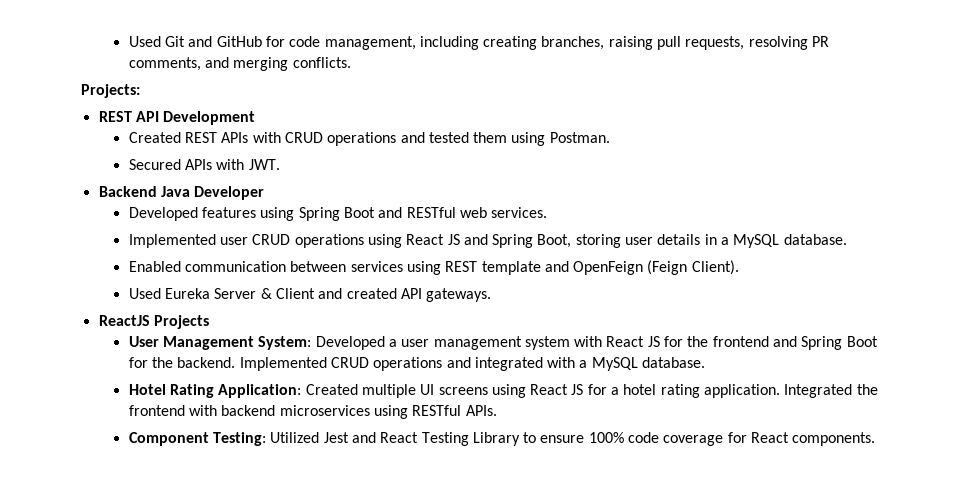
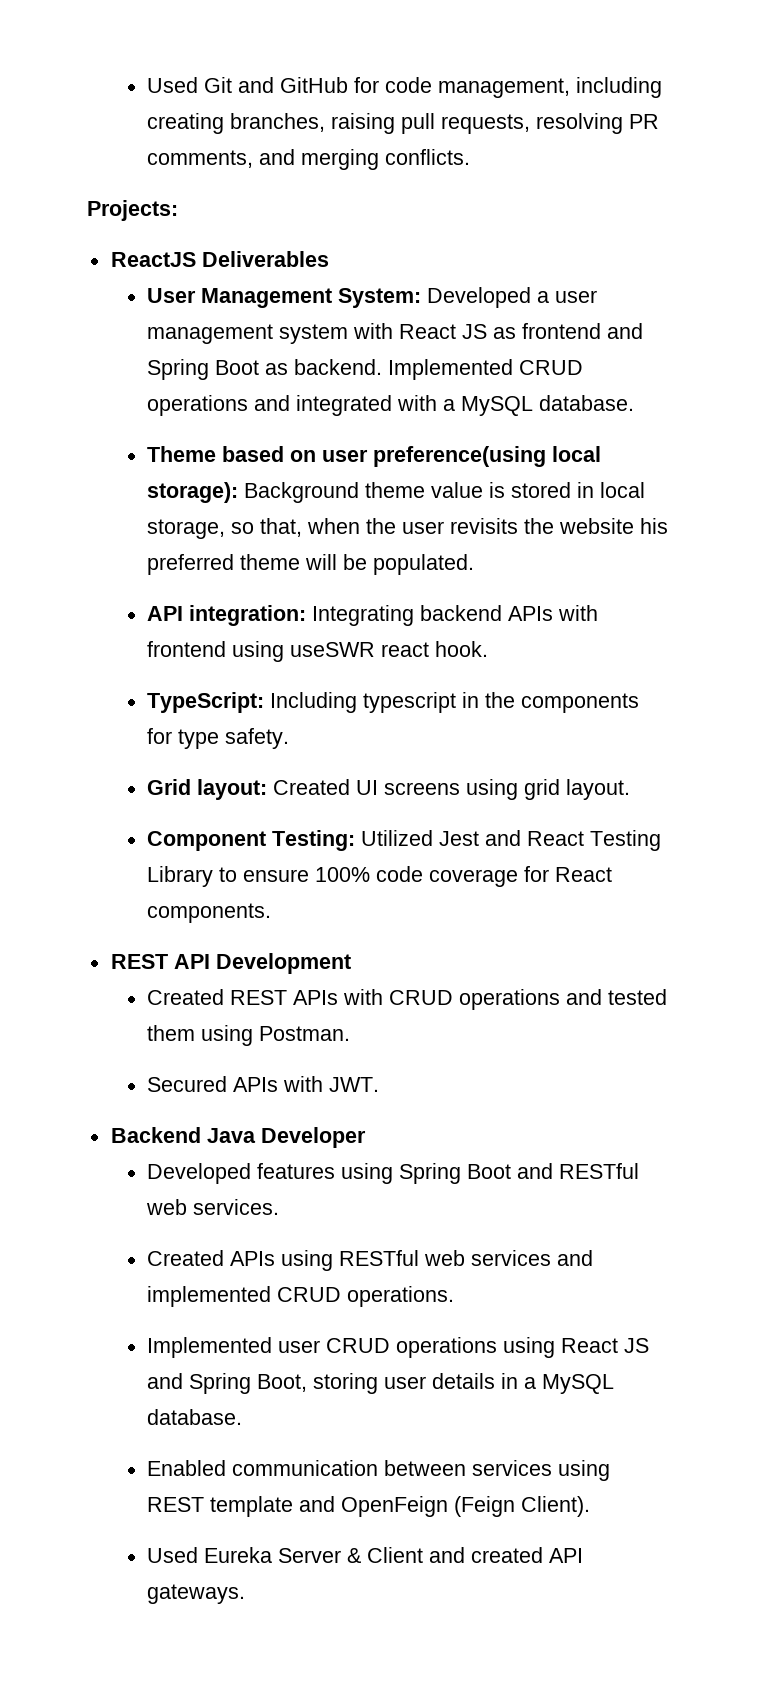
(140, 91) none -> [110,251,329,267] [147,287,598,308] [147,323,644,344] [147,359,584,380] [147,395,635,416] [147,446,602,467] [147,482,646,503] [147,518,669,539] [147,554,475,575] [147,605,599,626] [147,641,489,662] [147,692,640,713] [147,728,290,749] [147,779,631,800] [147,830,662,851] [147,866,613,887] [147,903,272,923] // ReactJS Deliverables // User Management System: Developed a user management system with React JS as frontend and Spring Boot as backend. Implemented CRUD operations and integrated with a MySQL database. // Theme based on user preference(using local storage): Background theme value is stored in local storage, so that, when the user revisits the website his preferred theme will be populated. // API integration: Integrating backend APIs with frontend using useSWR react hook. // TypeScript: Including typescript in the components for type safety. // Grid layout: Created UI screens using grid layout. // Component Testing: Utilized Jest and React Testing Library to ensure 100% code coverage for React components.
(548, 212) none -> [147,1250,594,1271] [147,1286,455,1307] // Created APIs using RESTful web services and implemented CRUD operations.
[98,315,209,329] [128,336,878,350] [128,357,706,371] [128,384,878,398] [128,405,497,419] [128,432,876,446] // ReactJS Projects // User Management System: Developed a user management system with React JS for the frontend and Spring Boot for the backend. Implemented CRUD operations and integrated with a MySQL database. // Hotel Rating Application: Created multiple UI screens using React JS for a hotel rating application. Integrated the frontend with backend microservices using RESTful APIs. // Component Testing: Utilized Jest and React Testing Library to ensure 100% code coverage for React components. -> (246, 1594) none

